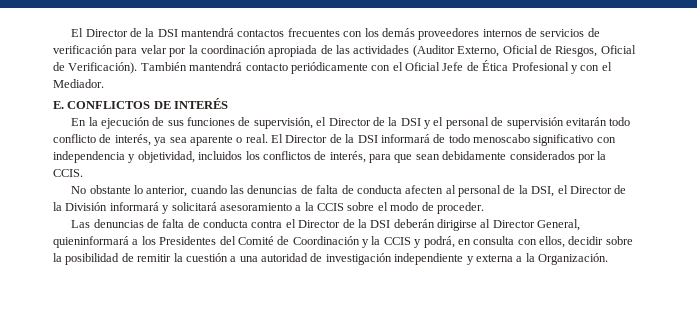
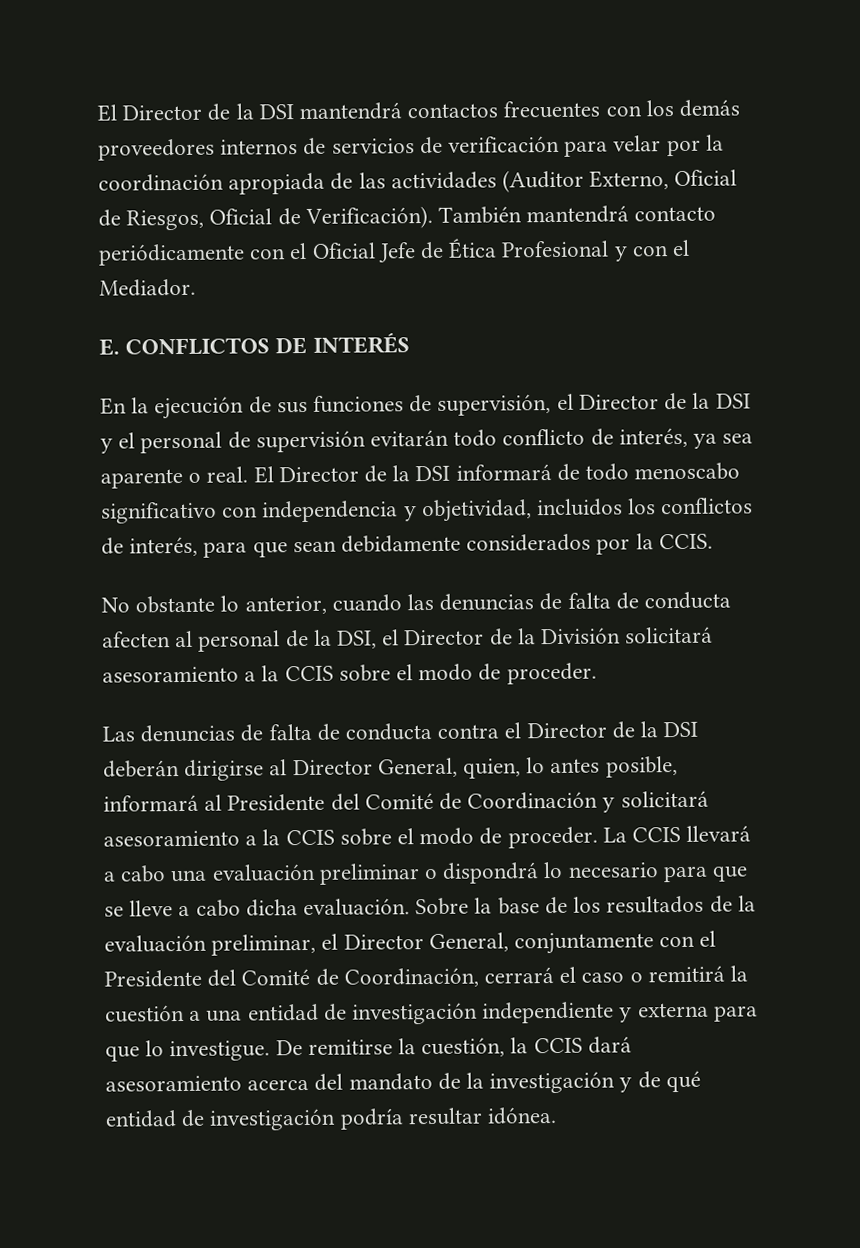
[109,202,170,214] informará y -> (622, 636) none
[53,236,217,248] quieninformará a los Presidentes -> [463,756,678,779] [103,793,326,812] quien, lo antes posible, informará al Presidente
[371,236,633,248] [53,253,172,265] la CCIS y podrá, en consulta con ellos, decidir sobre la posibilidad de remitir -> [620,790,709,808] [103,825,752,849] [103,861,749,885] [104,895,756,917] [104,930,717,956] [104,965,725,988] solicitará asesoramiento a la CCIS sobre el modo de proceder. La CCIS llevará a cabo una evaluación preliminar o dispondrá lo necesario para que se lleve a cabo dicha evaluación. Sobre la base de los resultados de la evaluación preliminar, el Director General, conjuntamente con el Presidente del Comité de Coordinación, cerrará el caso o remitirá
[261,253,308,262] autoridad -> [247,1003,319,1022] entidad
[516,253,608,265] a la Organización. -> [713,1005,758,1022] [105,1036,632,1062] [105,1070,701,1094] [105,1106,558,1131] para que lo investigue. De remitirse la cuestión, la CCIS dará asesoramiento acerca del mandato de la investigación y de qué entidad de investigación podría resultar idónea.

